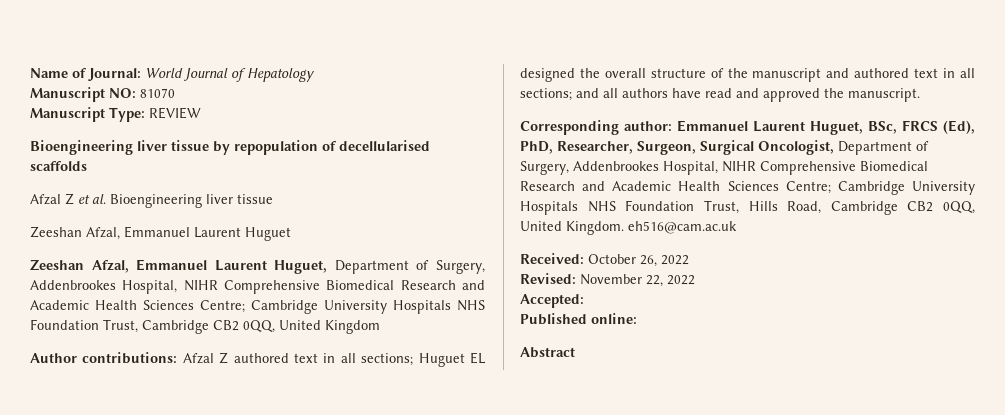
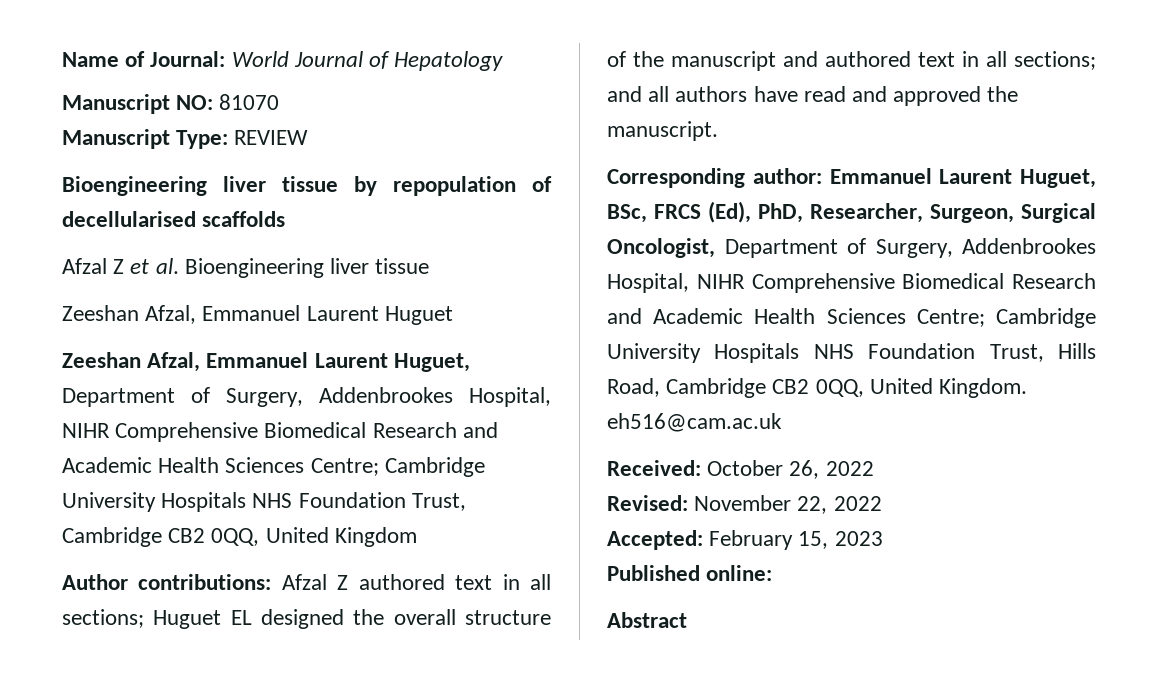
(584, 301) none -> [709,530,883,550] February 15, 2023

